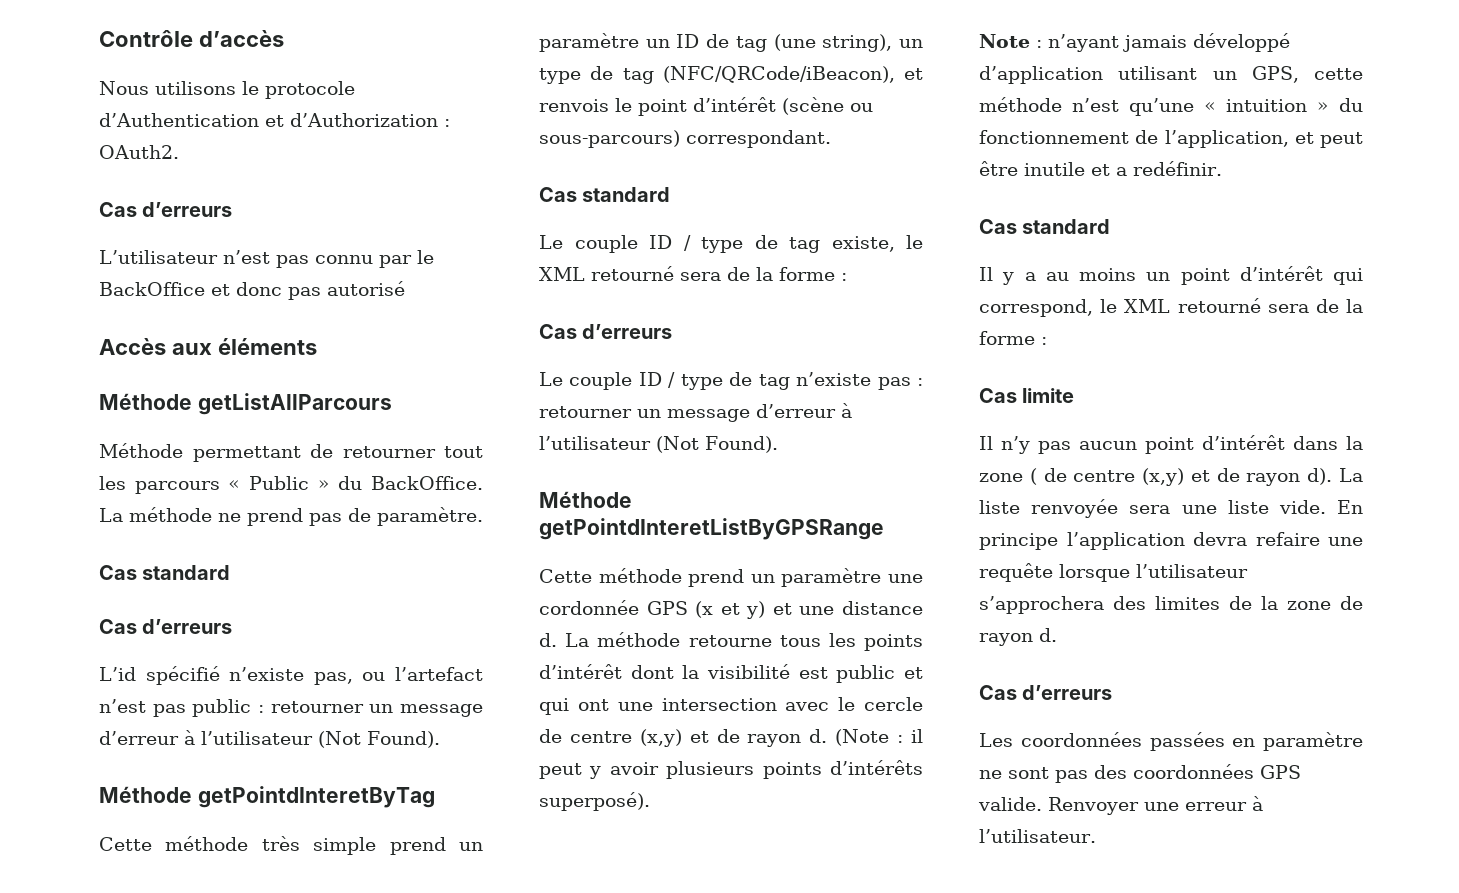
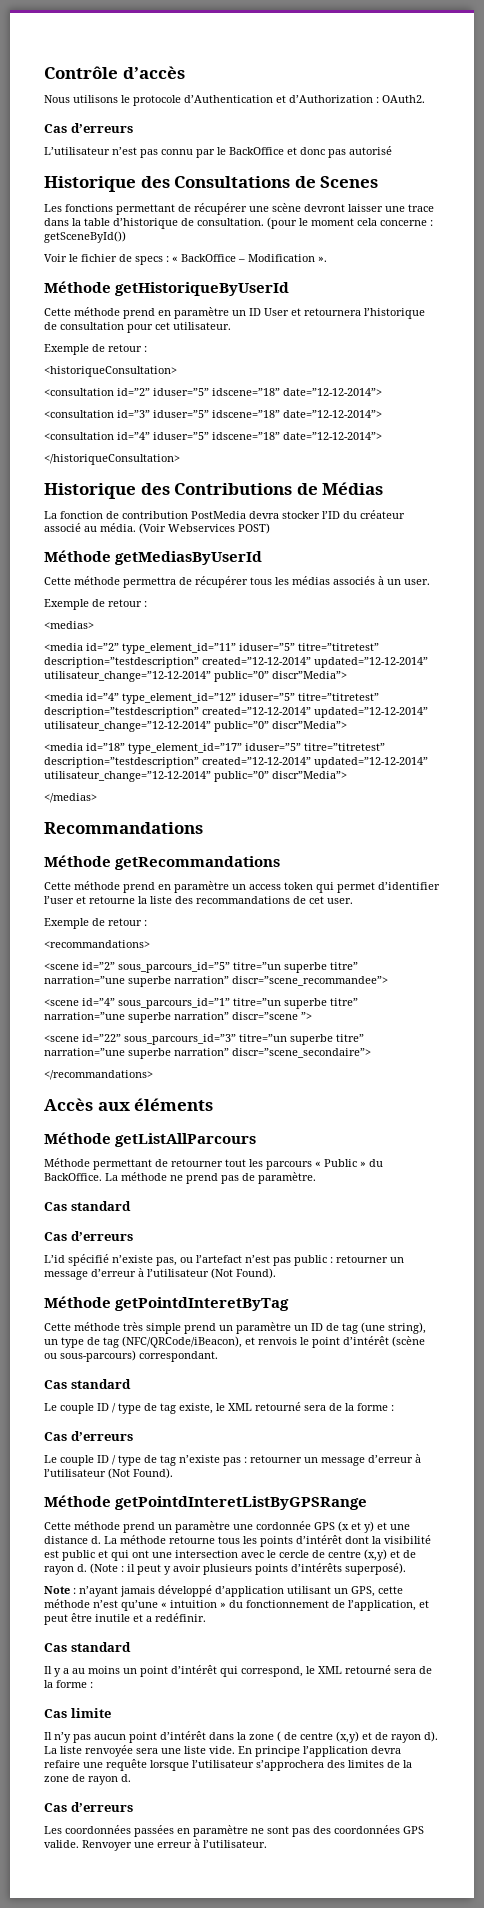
(405, 288) none -> [44,176,379,192] [44,203,434,215] [44,217,433,229] [44,231,126,243] [44,254,327,265] [44,281,290,296] [44,307,425,319] [44,322,231,333] [44,344,147,355] [44,366,177,377] [44,388,382,396] [44,410,382,418] [44,432,382,440] [44,454,180,465] [44,482,384,499] [44,510,405,519] [44,523,270,534] [44,550,263,565] [44,576,430,588] [44,599,147,610] [44,621,94,629] [44,643,379,654] [44,657,428,668] [44,671,347,682] [44,693,379,704] [44,707,428,718] [44,721,347,732] [44,743,385,754] [44,757,428,768] [44,771,347,782] [44,793,97,803] [44,822,203,834] [44,855,281,870] [44,881,440,893] [44,896,353,904] [44,918,147,929] [44,940,150,948] [44,962,358,973] [44,976,388,987] [44,998,358,1009] [44,1012,312,1023] [44,1034,364,1045] [44,1048,371,1059] [44,1070,153,1080] // Historique des Consultations de Scenes // Les fonctions permettant de récupérer une scène devront laisser une trace dans la table d’historique de consultation. (pour le moment cela concerne : getSceneById()) // Voir le fichier de specs : « BackOffice – Modification ». // Méthode getHistoriqueByUserId // Cette méthode prend en paramètre un ID User et retournera l’historique de consultation pour cet utilisateur. // Exemple de retour : // <historiqueConsultation> // <consultation id=”2” iduser=”5” idscene=”18” date=”12-12-2014”> // <consultation id=”3” iduser=”5” idscene=”18” date=”12-12-2014”> // <consultation id=”4” iduser=”5” idscene=”18” date=”12-12-2014”> // </historiqueConsultation> // Historique des Contributions de Médias // La fonction de contribution PostMedia devra stocker l’ID du créateur associé au média. (Voir Webservices POST) // Méthode getMediasByUserId // Cette méthode permettra de récupérer tous les médias associés à un user. // Exemple de retour : // <medias> // <media id=”2” type_element_id=”11” iduser=”5” titre=”titretest” description=”testdescription” created=”12-12-2014” updated=”12-12-2014” utilisateur_change=”12-12-2014” public=”0” discr”Media”> // <media id=”4” type_element_id=”12” iduser=”5” titre=”titretest” description=”testdescription” created=”12-12-2014” updated=”12-12-2014” utilisateur_change=”12-12-2014” public=”0” discr”Media”> // <media id=”18” type_element_id=”17” iduser=”5” titre=”titretest” description=”testdescription” created=”12-12-2014” updated=”12-12-2014” utilisateur_change=”12-12-2014” public=”0” discr”Media”> // </medias> // Recommandations // Méthode getRecommandations // Cette méthode prend en paramètre un access token qui permet d’identifier l’user et retourne la liste des recommandations de cet user. // Exemple de retour : // <recommandations> // <scene id=”2” sous_parcours_id=”5” titre=”un superbe titre” narration=”une superbe narration” discr=”scene_recommandee”> // <scene id=”4” sous_parcours_id=”1” titre=”un superbe titre” narration=”une superbe narration” discr=”scene ”> // <scene id=”22” sous_parcours_id=”3” titre=”un superbe titre” narration=”une superbe narration” discr=”scene_secondaire”> // </recommandations>

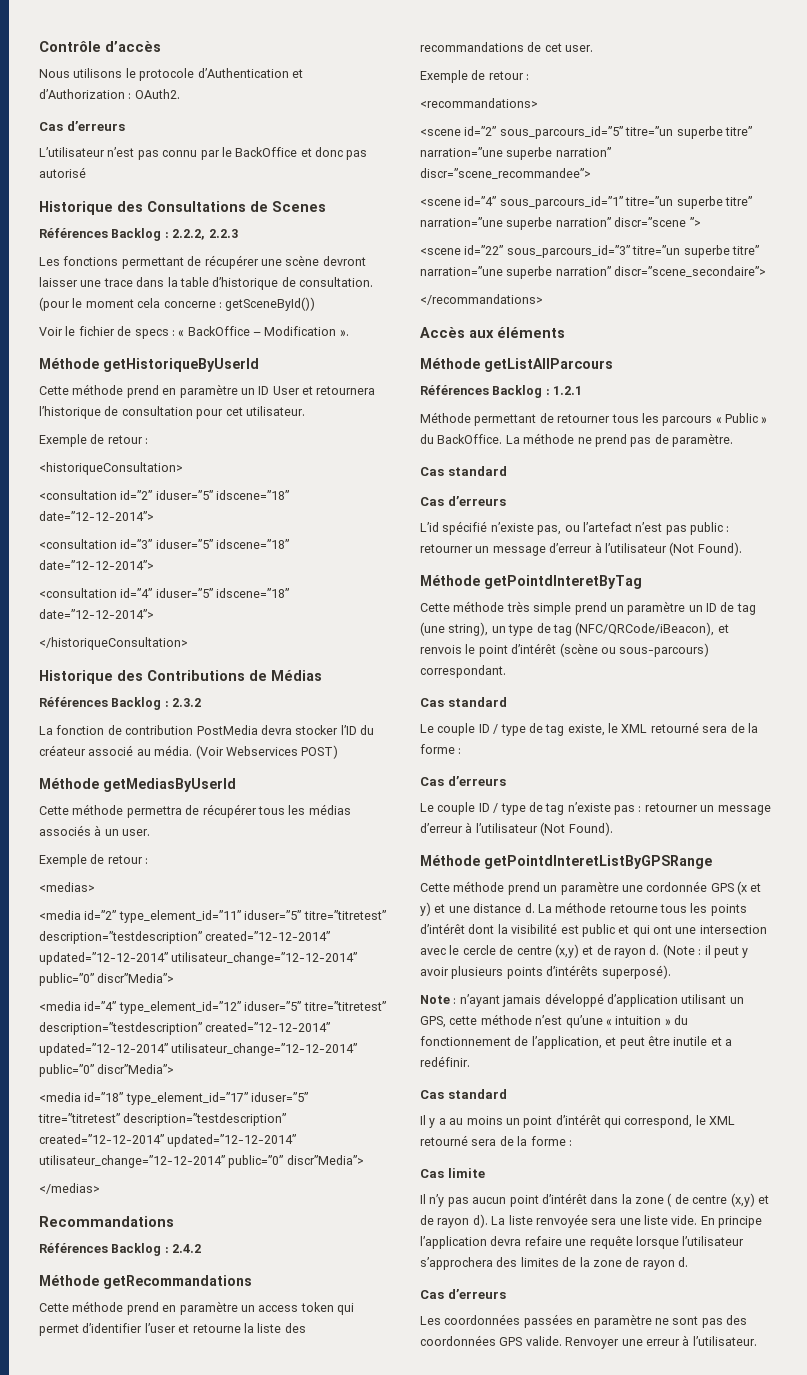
(379, 182) none -> [39,228,238,241] // Références Backlog : 2.2.2, 2.2.3
(384, 488) none -> [39,697,202,710] // Références Backlog : 2.3.2
(203, 828) none -> [39,1243,202,1256] // Références Backlog : 2.4.2
(257, 1140) none -> [420,385,583,398] // Références Backlog : 1.2.1
[225,1159,246,1167] tout -> [611,414,639,423] tous

